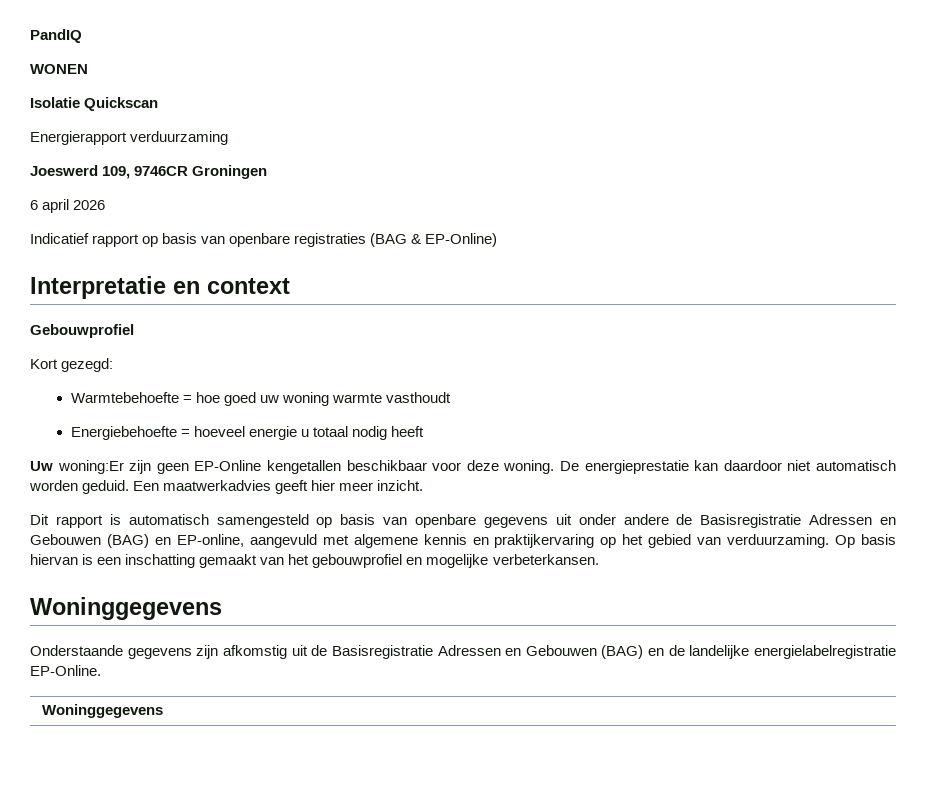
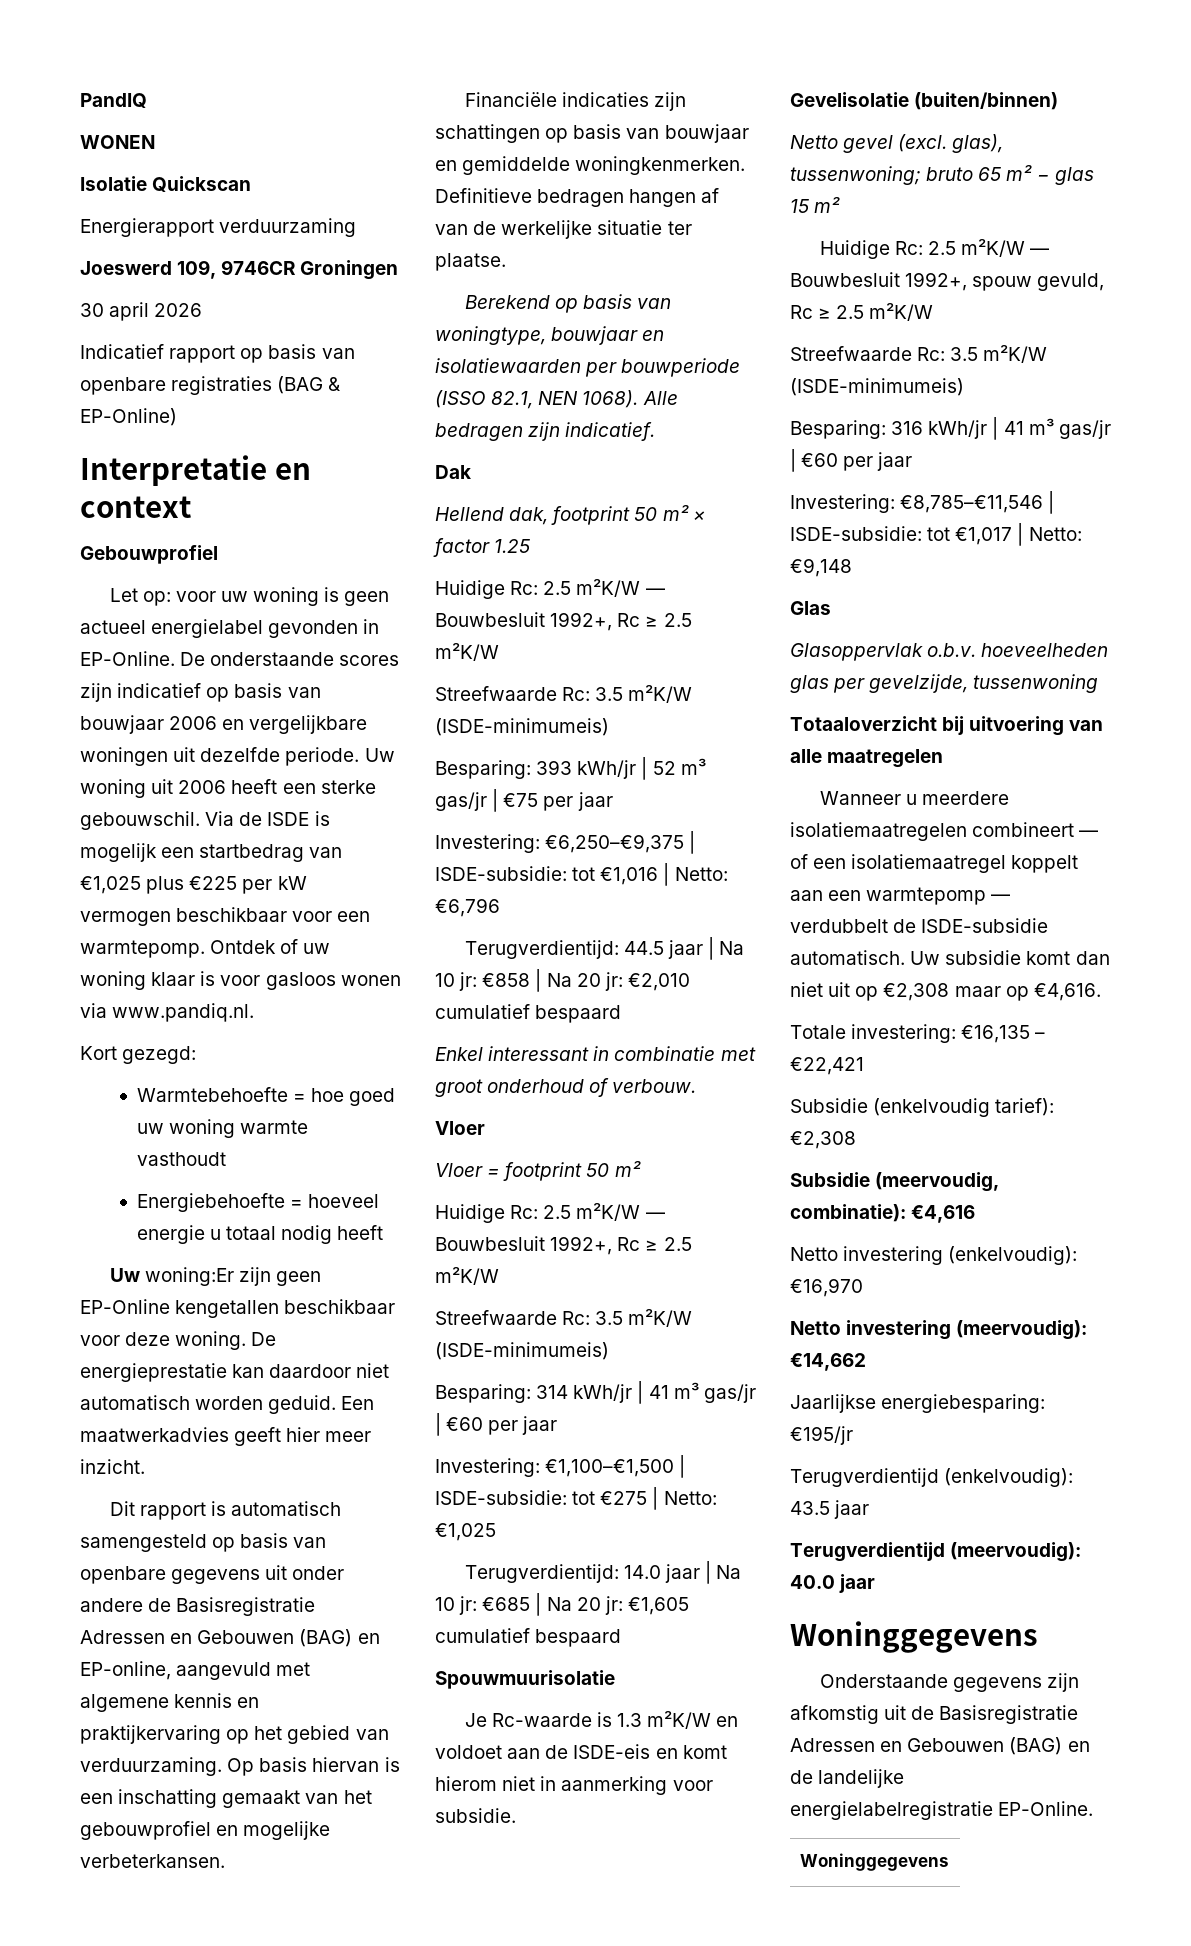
[30,200,38,210] 6 -> [80,303,104,317] 30
(134, 331) none -> [109,587,390,606] [80,619,380,638] [80,651,400,666] [80,683,321,702] [80,715,368,734] [80,747,395,766] [80,779,376,798] [80,811,330,830] [80,843,343,862] [80,876,307,894] [80,907,371,926] [80,939,331,958] [80,971,401,990] [80,1003,255,1022] // Let op: voor uw woning is geen actueel energielabel gevonden in EP-Online. De onderstaande scores zijn indicatief op basis van bouwjaar 2006 en vergelijkbare woningen uit dezelfde periode. Uw woning uit 2006 heeft een sterke gebouwschil. Via de ISDE is mogelijk een startbedrag van €1,025 plus €225 per kW vermogen beschikbaar voor een warmtepomp. Ontdek of uw woning klaar is voor gasloos wonen via www.pandiq.nl.
(599, 559) none -> [464,92,686,111] [435,124,749,143] [435,156,746,175] [435,188,720,207] [435,220,692,239] [435,253,506,271] [464,294,671,313] [435,326,665,345] [435,358,741,377] [435,390,678,409] [435,422,656,441] [435,465,471,479] [435,505,706,525] [433,538,531,557] [435,579,665,599] [435,612,692,631] [435,643,499,661] [435,685,693,703] [435,718,609,736] [435,757,706,780] [435,789,613,812] [435,831,696,854] [435,863,728,886] [435,898,500,917] [464,937,745,960] [435,969,690,992] [435,1004,622,1023] [435,1046,756,1061] [435,1078,697,1097] [435,1121,485,1135] [435,1161,641,1181] [435,1203,665,1223] [435,1236,692,1255] [435,1267,499,1285] [435,1309,693,1327] [435,1342,609,1360] [435,1381,756,1404] [435,1413,558,1436] [435,1455,686,1478] [435,1487,717,1510] [435,1523,496,1541] [464,1561,742,1584] [435,1593,689,1616] [435,1628,622,1647] [435,1670,615,1689] [464,1711,739,1729] [435,1744,727,1759] [435,1776,713,1795] [435,1808,516,1823] [790,92,1059,110] [790,134,1004,153] [790,165,1094,185] [790,197,841,213] [819,239,1050,259] [790,272,1105,291] [790,303,934,321] [790,345,1048,363] [790,378,964,396] [790,417,1111,440] [790,449,913,472] [790,491,1055,514] [790,523,1082,546] [790,558,852,577] [790,601,831,615] [790,643,1109,661] [790,674,1099,693] [790,716,1104,736] [790,749,944,768] [819,791,1009,805] [790,822,1099,841] [790,854,1079,873] [790,887,1011,905] [790,918,1049,933] [790,950,1110,965] [790,982,1101,1001] [790,1024,1046,1043] [790,1057,864,1075] [790,1098,1055,1117] [790,1131,856,1149] [790,1172,1000,1192] [790,1204,976,1223] [790,1246,1078,1265] [790,1278,863,1297] [790,1320,1088,1340] [790,1353,866,1371] [790,1394,1046,1413] [790,1426,853,1445] [790,1468,1074,1487] [790,1500,870,1519] [790,1542,1082,1562] [790,1574,876,1593] // Financiële indicaties zijn schattingen op basis van bouwjaar en gemiddelde woningkenmerken. Definitieve bedragen hangen af van de werkelijke situatie ter plaatse. // Berekend op basis van woningtype, bouwjaar en isolatiewaarden per bouwperiode (ISSO 82.1, NEN 1068). Alle bedragen zijn indicatief. // Dak // Hellend dak, footprint 50 m² × factor 1.25 // Huidige Rc: 2.5 m²K/W — Bouwbesluit 1992+, Rc ≥ 2.5 m²K/W // Streefwaarde Rc: 3.5 m²K/W (ISDE-minimumeis) // Besparing: 393 kWh/jr | 52 m³ gas/jr | €75 per jaar // Investering: €6,250–€9,375 | ISDE-subsidie: tot €1,016 | Netto: €6,796 // Terugverdientijd: 44.5 jaar | Na 10 jr: €858 | Na 20 jr: €2,010 cumulatief bespaard // Enkel interessant in combinatie met groot onderhoud of verbouw. // Vloer // Vloer = footprint 50 m² // Huidige Rc: 2.5 m²K/W — Bouwbesluit 1992+, Rc ≥ 2.5 m²K/W // Streefwaarde Rc: 3.5 m²K/W (ISDE-minimumeis) // Besparing: 314 kWh/jr | 41 m³ gas/jr | €60 per jaar // Investering: €1,100–€1,500 | ISDE-subsidie: tot €275 | Netto: €1,025 // Terugverdientijd: 14.0 jaar | Na 10 jr: €685 | Na 20 jr: €1,605 cumulatief bespaard // Spouwmuurisolatie // Je Rc-waarde is 1.3 m²K/W en voldoet aan de ISDE-eis en komt hierom niet in aanmerking voor subsidie. // Gevelisolatie (buiten/binnen) // Netto gevel (excl. glas), tussenwoning; bruto 65 m² − glas 15 m² // Huidige Rc: 2.5 m²K/W — Bouwbesluit 1992+, spouw gevuld, Rc ≥ 2.5 m²K/W // Streefwaarde Rc: 3.5 m²K/W (ISDE-minimumeis) // Besparing: 316 kWh/jr | 41 m³ gas/jr | €60 per jaar // Investering: €8,785–€11,546 | ISDE-subsidie: tot €1,017 | Netto: €9,148 // Glas // Glasoppervlak o.b.v. hoeveelheden glas per gevelzijde, tussenwoning // Totaaloverzicht bij uitvoering van alle maatregelen // Wanneer u meerdere isolatiemaatregelen combineert — of een isolatiemaatregel koppelt aan een warmtepomp — verdubbelt de ISDE-subsidie automatisch. Uw subsidie komt dan niet uit op €2,308 maar op €4,616. // Totale investering: €16,135 – €22,421 // Subsidie (enkelvoudig tarief): €2,308 // Subsidie (meervoudig, combinatie): €4,616 // Netto investering (enkelvoudig): €16,970 // Netto investering (meervoudig): €14,662 // Jaarlijkse energiebesparing: €195/jr // Terugverdientijd (enkelvoudig): 43.5 jaar // Terugverdientijd (meervoudig): 40.0 jaar

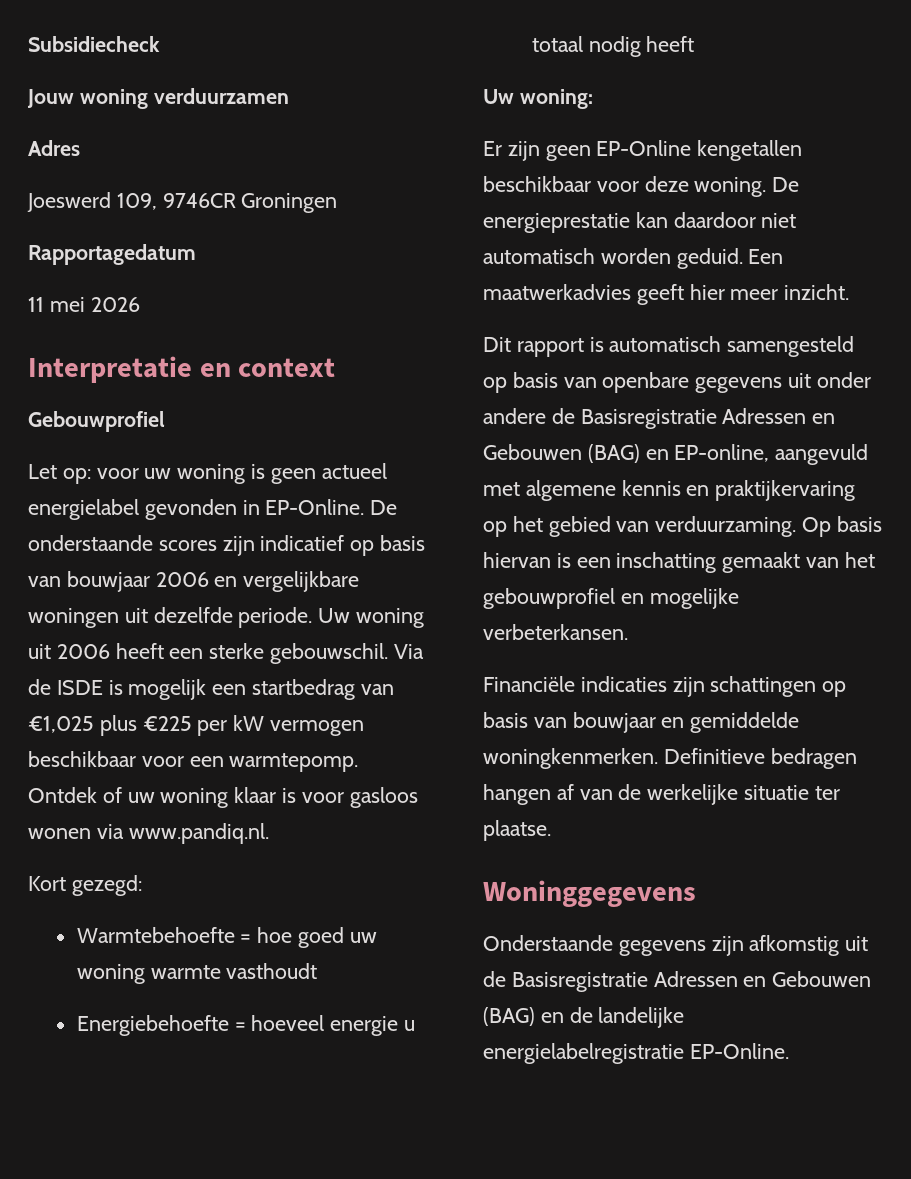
[80,93,147,108] [80,135,155,149] [80,176,252,192] [80,218,357,237] [80,260,399,280] [80,302,203,321] [80,344,355,363] [80,376,341,395] [80,408,177,426] PandIQ // WONEN // Isolatie Quickscan // Energierapport verduurzaming // Joeswerd 109, 9746CR Groningen // 30 april 2026 // Indicatief rapport op basis van openbare registraties (BAG & EP-Online) -> [28,36,160,52] [27,88,289,109] [28,140,80,156] [27,192,338,213] [28,244,196,265] [28,297,140,312] Subsidiecheck // Jouw woning verduurzamen // Adres // Joeswerd 109, 9746CR Groningen // Rapportagedatum // 11 mei 2026
[144,1267,234,1286] woning:Er -> [519,89,593,109] [483,141,502,156] woning: // Er
[464,294,671,313] [435,326,665,345] [435,358,741,377] [435,390,678,409] [435,422,656,441] [435,465,471,479] [435,505,706,525] [433,538,531,557] [435,579,665,599] [435,612,692,631] [435,643,499,661] [435,685,693,703] [435,718,609,736] [435,757,706,780] [435,789,613,812] [435,831,696,854] [435,863,728,886] [435,898,500,917] [464,937,745,960] [435,969,690,992] [435,1004,622,1023] [435,1046,756,1061] [435,1078,697,1097] [435,1121,485,1135] [435,1161,641,1181] [435,1203,665,1223] [435,1236,692,1255] [435,1267,499,1285] [435,1309,693,1327] [435,1342,609,1360] [435,1381,756,1404] [435,1413,558,1436] [435,1455,686,1478] [435,1487,717,1510] [435,1523,496,1541] [464,1561,742,1584] [435,1593,689,1616] [435,1628,622,1647] [435,1670,615,1689] [464,1711,739,1729] [435,1744,727,1759] [435,1776,713,1795] [435,1808,516,1823] [790,92,1059,110] [790,134,1004,153] [790,165,1094,185] [790,197,841,213] [819,239,1050,259] [790,272,1105,291] [790,303,934,321] [790,345,1048,363] [790,378,964,396] [790,417,1111,440] [790,449,913,472] [790,491,1055,514] [790,523,1082,546] [790,558,852,577] [790,601,831,615] [790,643,1109,661] [790,674,1099,693] [790,716,1104,736] [790,749,944,768] [819,791,1009,805] [790,822,1099,841] [790,854,1079,873] [790,887,1011,905] [790,918,1049,933] [790,950,1110,965] [790,982,1101,1001] [790,1024,1046,1043] [790,1057,864,1075] [790,1098,1055,1117] [790,1131,856,1149] [790,1172,1000,1192] [790,1204,976,1223] [790,1246,1078,1265] [790,1278,863,1297] [790,1320,1088,1340] [790,1353,866,1371] [790,1394,1046,1413] [790,1426,853,1445] [790,1468,1074,1487] [790,1500,870,1519] [790,1542,1082,1562] [790,1574,876,1593] // Berekend op basis van woningtype, bouwjaar en isolatiewaarden per bouwperiode (ISSO 82.1, NEN 1068). Alle bedragen zijn indicatief. // Dak // Hellend dak, footprint 50 m² × factor 1.25 // Huidige Rc: 2.5 m²K/W — Bouwbesluit 1992+, Rc ≥ 2.5 m²K/W // Streefwaarde Rc: 3.5 m²K/W (ISDE-minimumeis) // Besparing: 393 kWh/jr | 52 m³ gas/jr | €75 per jaar // Investering: €6,250–€9,375 | ISDE-subsidie: tot €1,016 | Netto: €6,796 // Terugverdientijd: 44.5 jaar | Na 10 jr: €858 | Na 20 jr: €2,010 cumulatief bespaard // Enkel interessant in combinatie met groot onderhoud of verbouw. // Vloer // Vloer = footprint 50 m² // Huidige Rc: 2.5 m²K/W — Bouwbesluit 1992+, Rc ≥ 2.5 m²K/W // Streefwaarde Rc: 3.5 m²K/W (ISDE-minimumeis) // Besparing: 314 kWh/jr | 41 m³ gas/jr | €60 per jaar // Investering: €1,100–€1,500 | ISDE-subsidie: tot €275 | Netto: €1,025 // Terugverdientijd: 14.0 jaar | Na 10 jr: €685 | Na 20 jr: €1,605 cumulatief bespaard // Spouwmuurisolatie // Je Rc-waarde is 1.3 m²K/W en voldoet aan de ISDE-eis en komt hierom niet in aanmerking voor subsidie. // Gevelisolatie (buiten/binnen) // Netto gevel (excl. glas), tussenwoning; bruto 65 m² − glas 15 m² // Huidige Rc: 2.5 m²K/W — Bouwbesluit 1992+, spouw gevuld, Rc ≥ 2.5 m²K/W // Streefwaarde Rc: 3.5 m²K/W (ISDE-minimumeis) // Besparing: 316 kWh/jr | 41 m³ gas/jr | €60 per jaar // Investering: €8,785–€11,546 | ISDE-subsidie: tot €1,017 | Netto: €9,148 // Glas // Glasoppervlak o.b.v. hoeveelheden glas per gevelzijde, tussenwoning // Totaaloverzicht bij uitvoering van alle maatregelen // Wanneer u meerdere isolatiemaatregelen combineert — of een isolatiemaatregel koppelt aan een warmtepomp — verdubbelt de ISDE-subsidie automatisch. Uw subsidie komt dan niet uit op €2,308 maar op €4,616. // Totale investering: €16,135 – €22,421 // Subsidie (enkelvoudig tarief): €2,308 // Subsidie (meervoudig, combinatie): €4,616 // Netto investering (enkelvoudig): €16,970 // Netto investering (meervoudig): €14,662 // Jaarlijkse energiebesparing: €195/jr // Terugverdientijd (enkelvoudig): 43.5 jaar // Terugverdientijd (meervoudig): 40.0 jaar -> (551, 830) none
[799,1853,949,1871] // Woninggegevens -> (789, 1051) none

